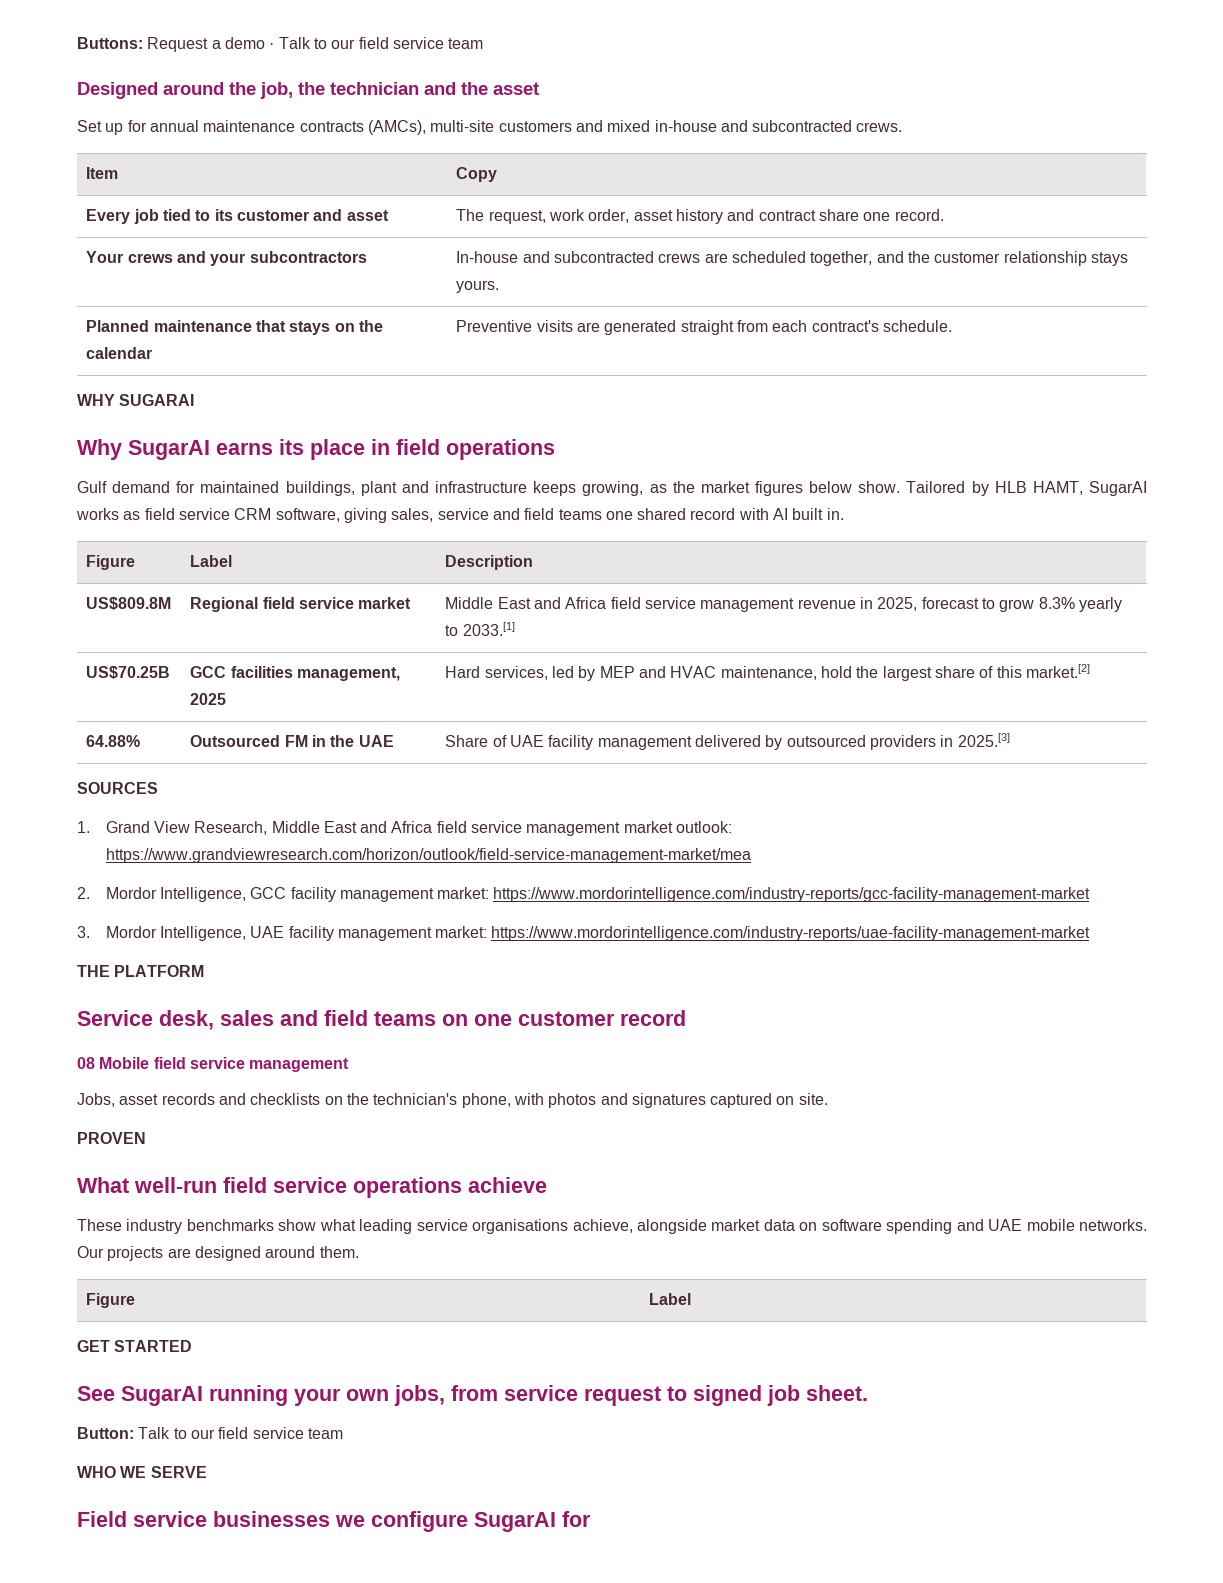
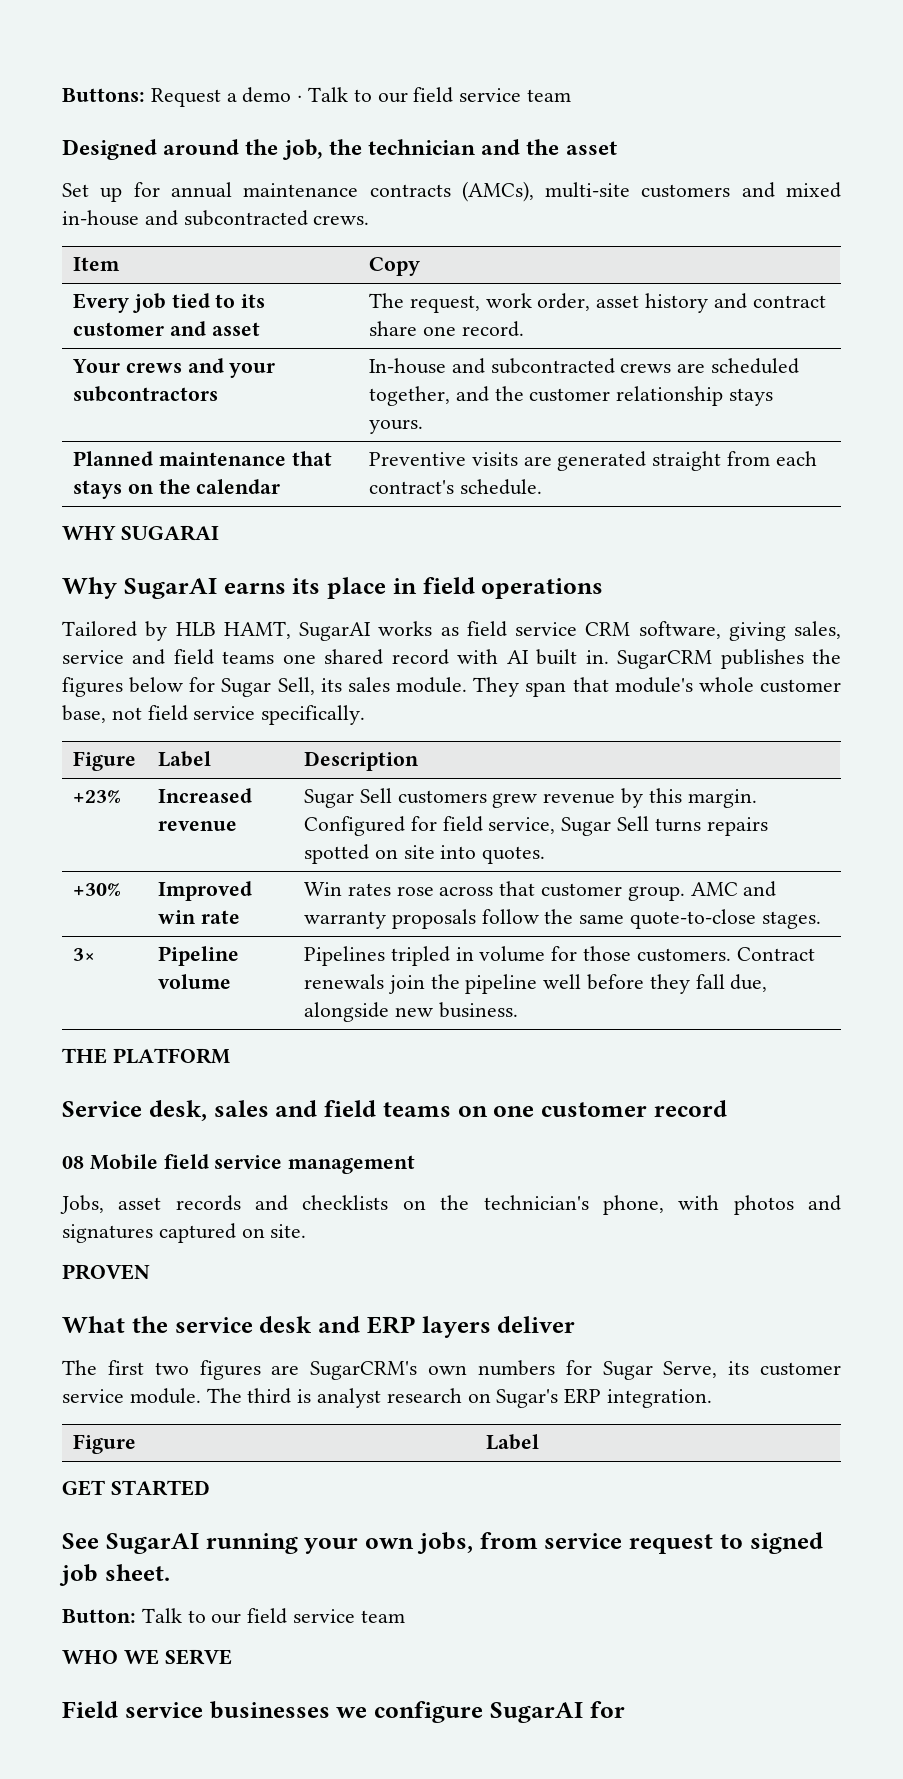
[77,481,901,496] Gulf demand for maintained buildings, plant and infrastructure keeps growing, as the market figures below show. -> (604, 588) none
[86,555,136,570] [190,555,233,567] [445,555,534,570] [86,597,172,610] [190,597,412,612] [445,597,1122,612] [445,622,515,636] [86,666,171,679] [190,666,401,681] [190,693,227,705] [445,664,1090,681] [86,735,141,747] [190,735,394,747] [445,733,1010,750] [77,782,158,794] [77,821,733,836] [105,848,751,863] [77,887,1091,902] [77,926,1091,941] // Figure | Label | Description // US$809.8M | Regional field service market | Middle East and Africa field service management revenue in 2025, forecast to grow 8.3% yearly to 2033.[1] // US$70.25B | GCC facilities management, 2025 | Hard services, led by MEP and HVAC maintenance, hold the largest share of this market.[2] // 64.88% | Outsourced FM in the UAE | Share of UAE facility management delivered by outsourced providers in 2025.[3] // SOURCES // 1. Grand View Research, Middle East and Africa field service management market outlook: https://www.grandviewresearch.com/horizon/outlook/field-service-management-market/mea // 2. Mordor Intelligence, GCC facility management market: https://www.mordorintelligence.com/industry-reports/gcc-facility-management-market // 3. Mordor Intelligence, UAE facility management market: https://www.mordorintelligence.com/industry-reports/uae-facility-management-market -> [617,649,841,669] [62,677,841,697] [62,705,366,725] [72,751,136,771] [157,751,211,767] [303,751,419,771] [72,790,121,803] [157,788,252,803] [157,821,237,831] [303,788,757,808] [303,816,768,836] [303,844,546,864] [72,883,121,896] [157,881,252,901] [157,910,240,924] [303,881,777,901] [303,909,821,929] [72,948,95,961] [157,946,239,966] [157,974,231,989] [303,946,815,966] [303,974,768,994] [303,1002,518,1022] SugarCRM publishes the figures below for Sugar Sell, its sales module. They span that module's whole customer base, not field service specifically. // Figure | Label | Description // +23% | Increased revenue | Sugar Sell customers grew revenue by this margin. Configured for field service, Sugar Sell turns repairs spotted on site into quotes. // +30% | Improved win rate | Win rates rose across that customer group. AMC and warranty proposals follow the same quote-to-close stages. // 3× | Pipeline volume | Pipelines tripled in volume for those customers. Contract renewals join the pipeline well before they fall due, alongside new business.
[134,1177,547,1198] [77,1219,1148,1234] [77,1246,359,1261] well-run field service operations achieve // These industry benchmarks show what leading service organisations achieve, alongside market data on software spending and UAE mobile networks. Our projects are designed around them. -> [131,1316,576,1338] [62,1360,841,1380] [62,1388,713,1408] the service desk and ERP layers deliver // The first two figures are SugarCRM's own numbers for Sugar Serve, its customer service module. The third is analyst research on Sugar's ERP integration.

